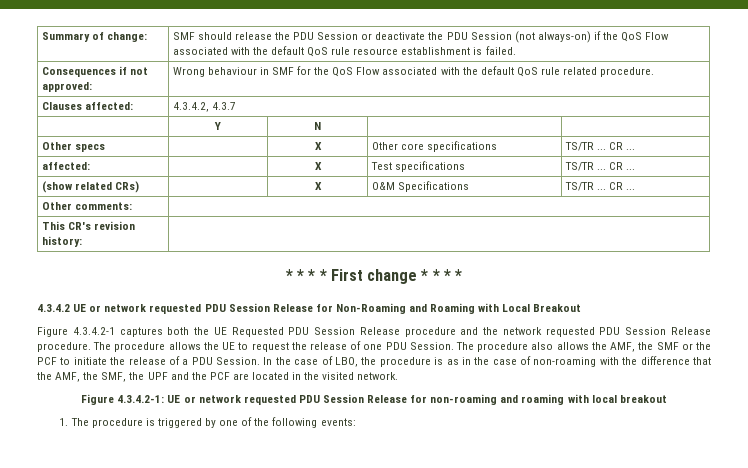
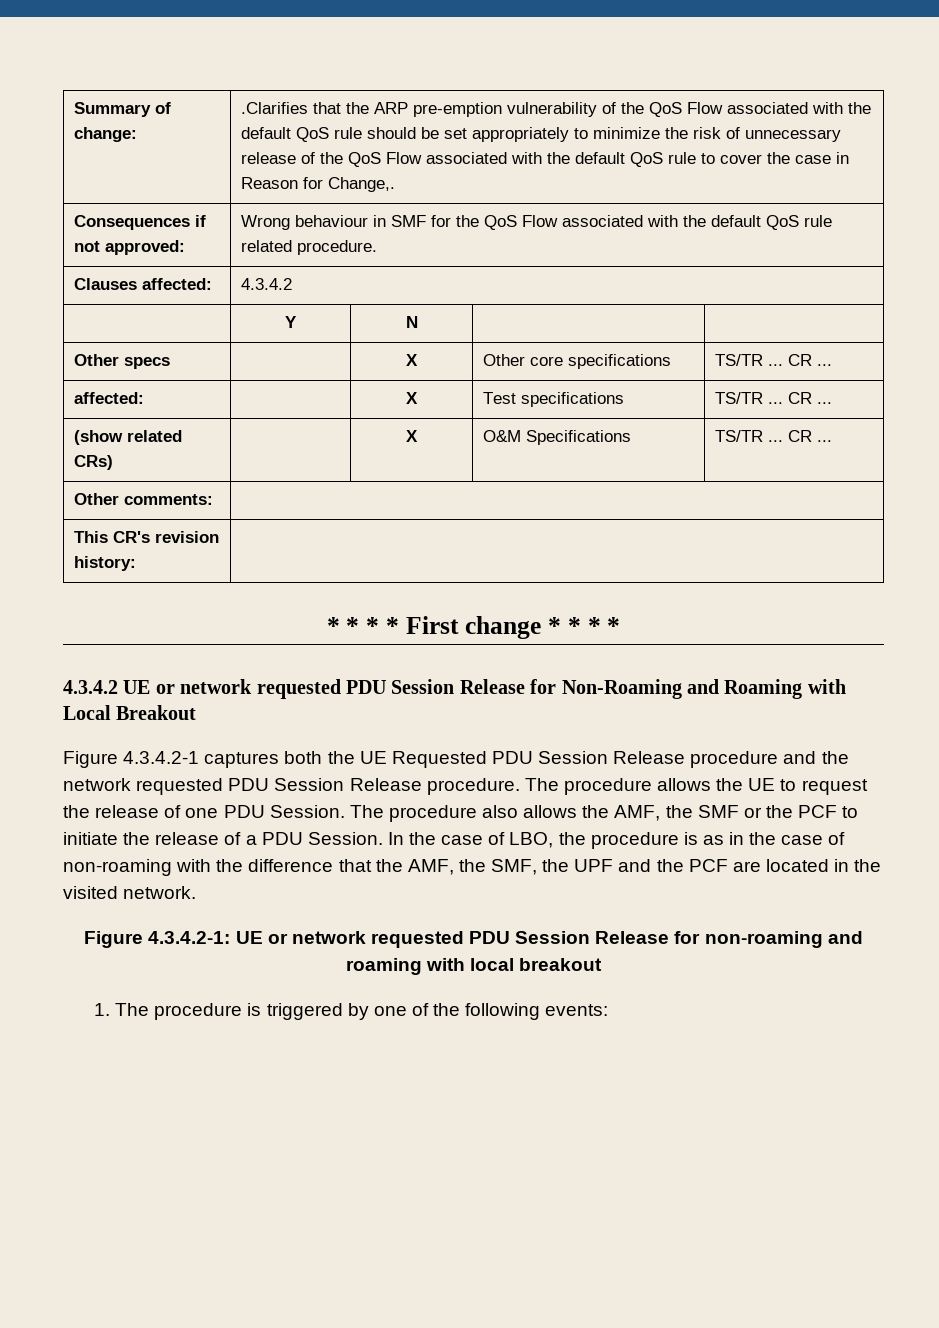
[172,31,670,43] [172,46,516,57] SMF should release the PDU Session or deactivate the PDU Session (not always-on) if the QoS Flow associated with the default QoS rule resource establishment is failed. -> [240,102,871,117] [240,127,841,142] [240,152,849,167] [240,177,395,192] .Clarifies that the ARP pre-emption vulnerability of the QoS Flow associated with the default QoS rule should be set appropriately to minimize the risk of unnecessary release of the QoS Flow associated with the default QoS rule to cover the case in Reason for Change,.
[172,102,236,112] 4.3.4.2, 4.3.7 -> [240,278,292,290] 4.3.4.2

